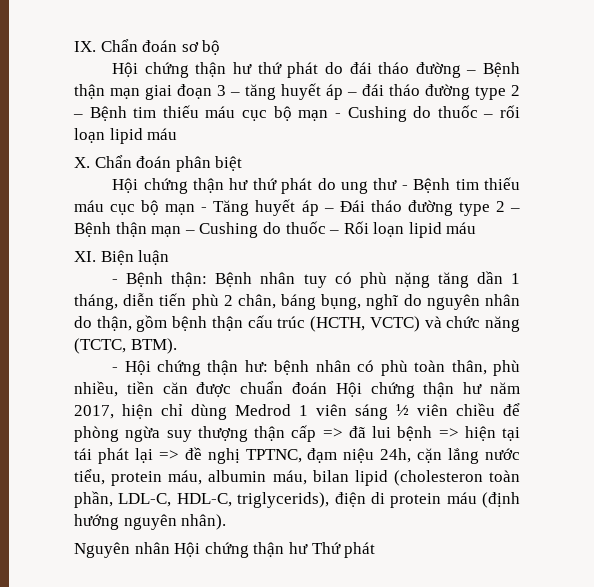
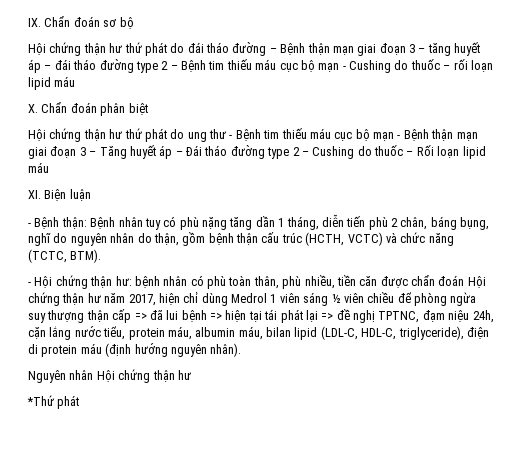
(208, 209) none -> [403,129,478,141] [28,146,97,159] Bệnh thận mạn giai đoạn 3 –
[74,222,195,237] Bệnh thận mạn – -> (309, 153) none
[240,381,284,394] chuẩn -> [411,275,435,286] chẩn
[235,404,291,416] Medrod -> [231,293,267,303] Medrol
[393,470,520,486] [74,491,330,508] (cholesteron toàn phần, LDL-C, HDL-C, triglycerids), -> [320,326,464,340] (LDL-C, HDL-C, triglyceride),
[311,542,341,554] Thứ -> [27,395,54,406] // *Thứ

